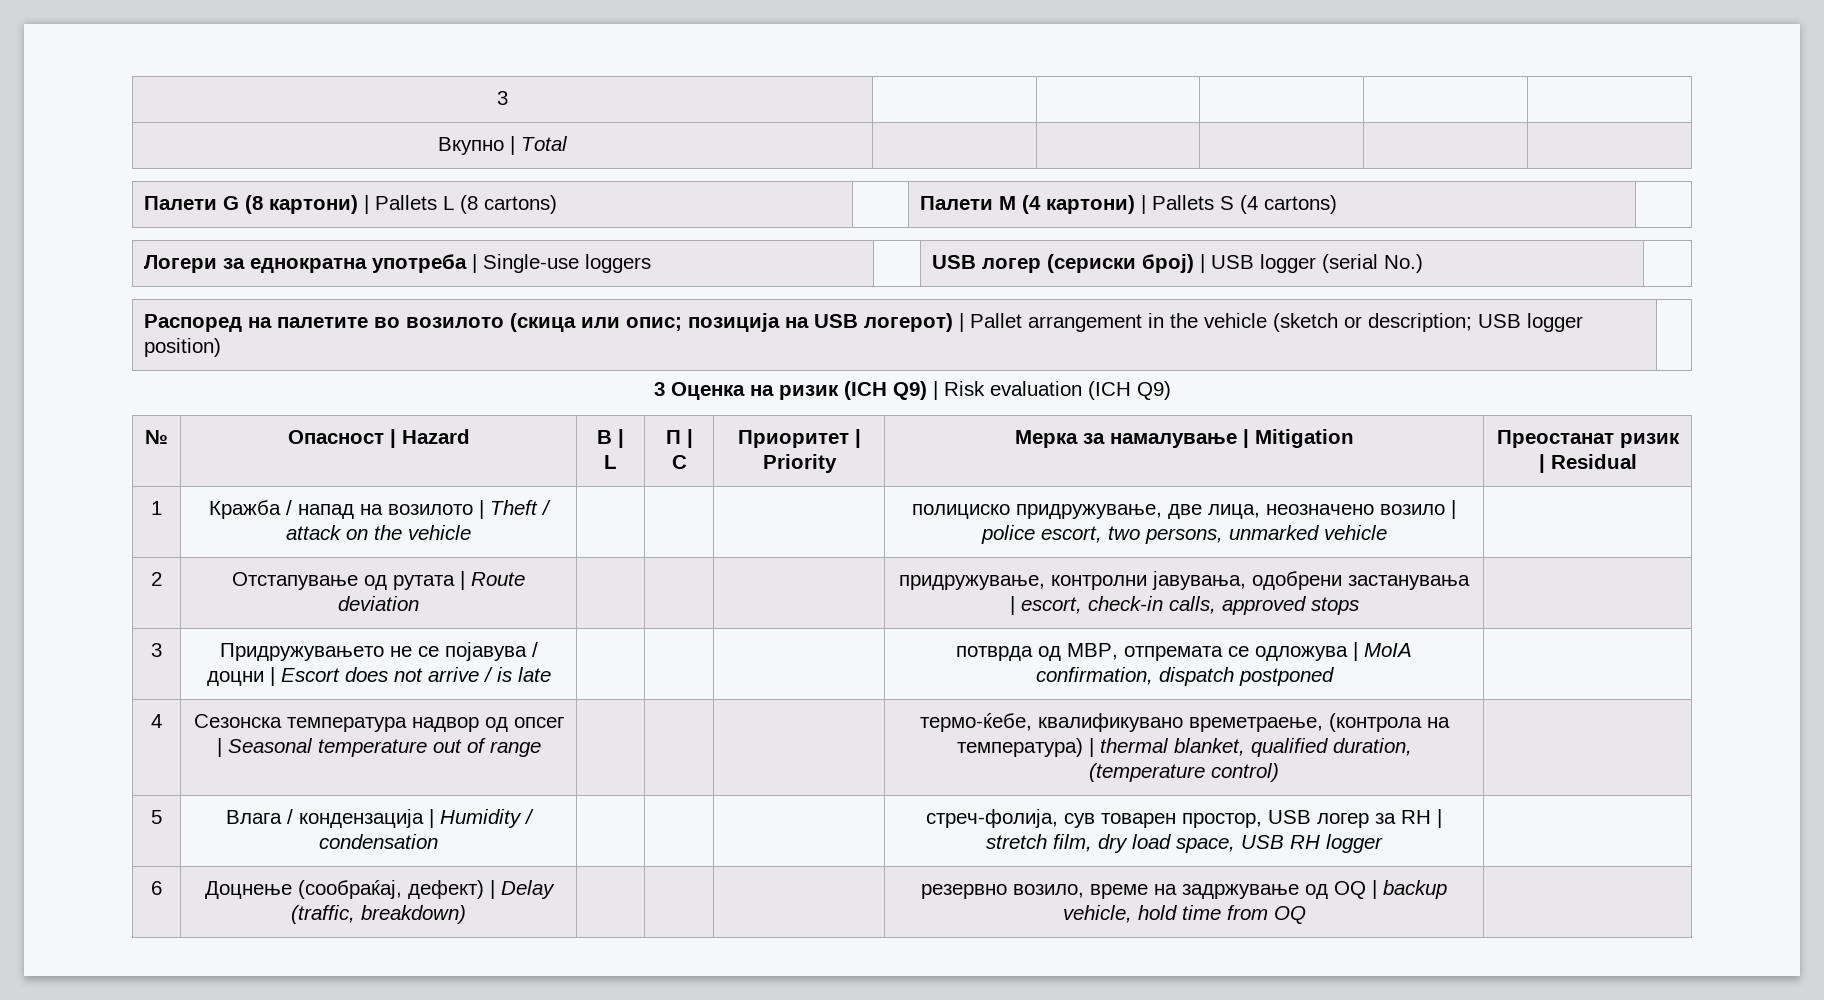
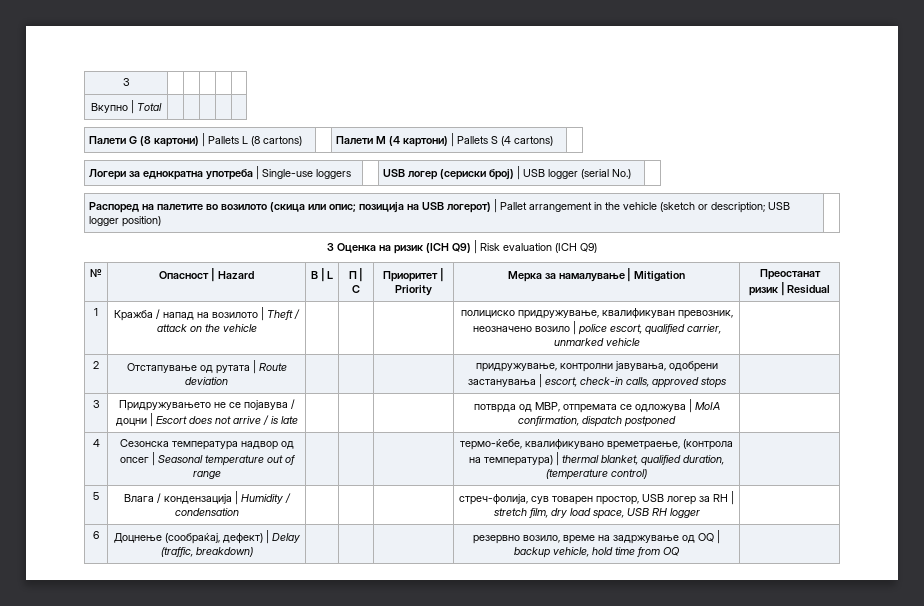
[1168,504,1260,519] две лица, -> [601,308,733,319] квалификуван превозник,
[1107,526,1223,544] two persons, -> [644,324,721,335] qualified carrier,

